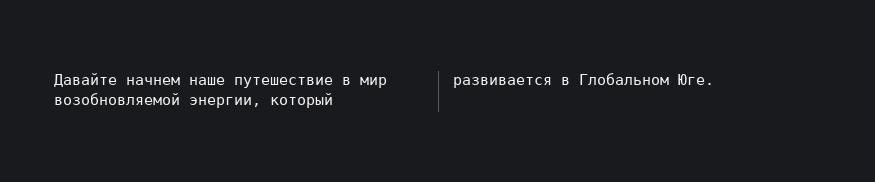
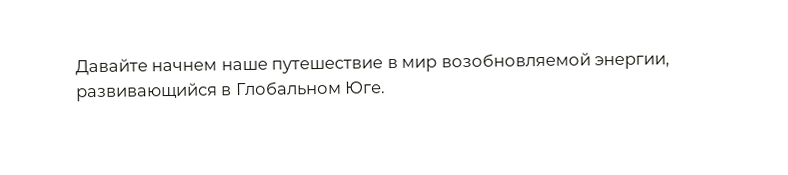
[270,93,333,108] [453,77,552,88] который развивается -> [75,82,218,102] развивающийся

